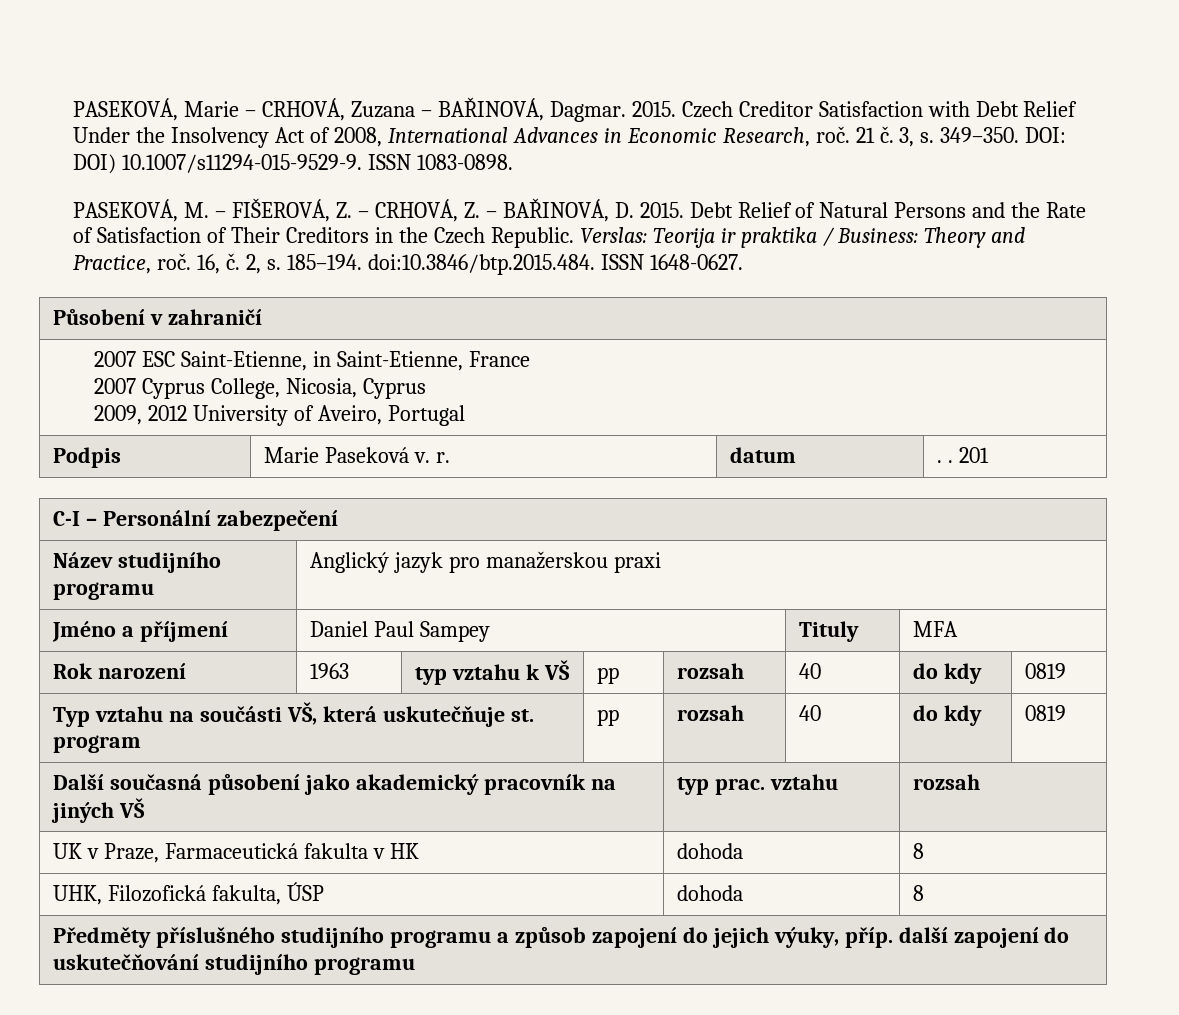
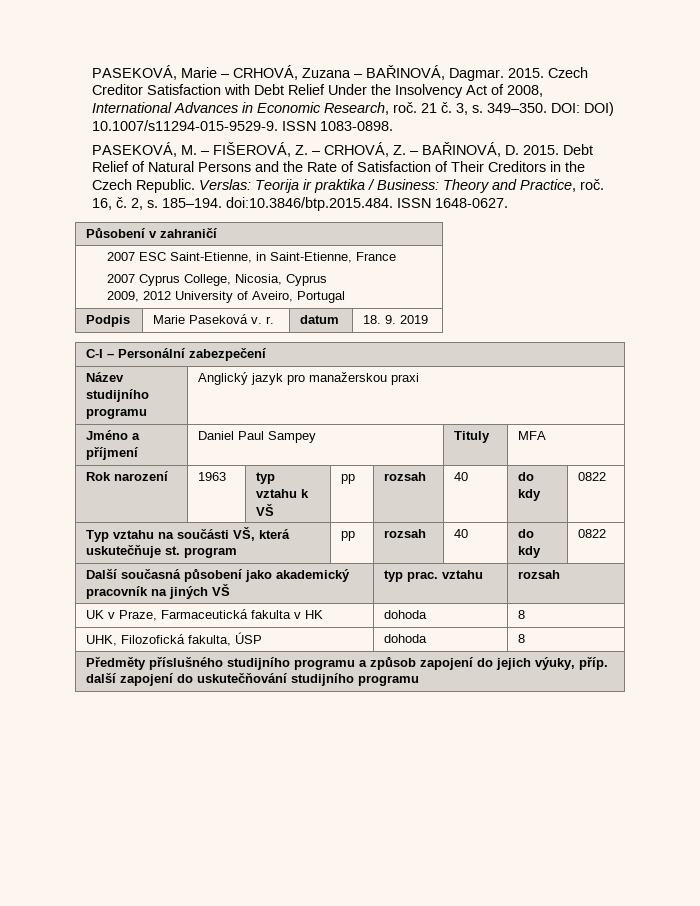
[937,447,990,463] . . 201 -> [363,315,429,324] 18. 9. 2019
[1025,663,1067,679] 0819 -> [578,472,607,481] 0822
[1025,705,1067,721] 0819 -> [578,529,607,538] 0822

